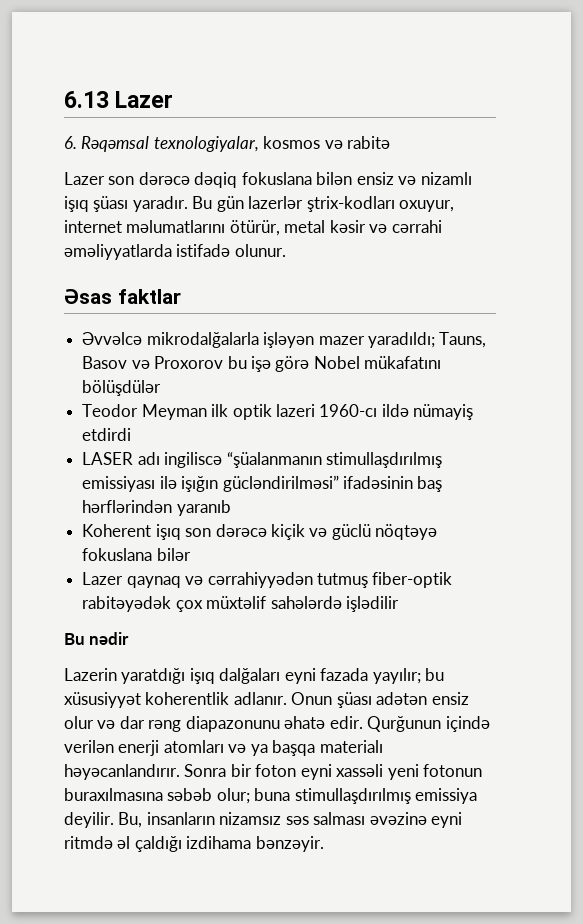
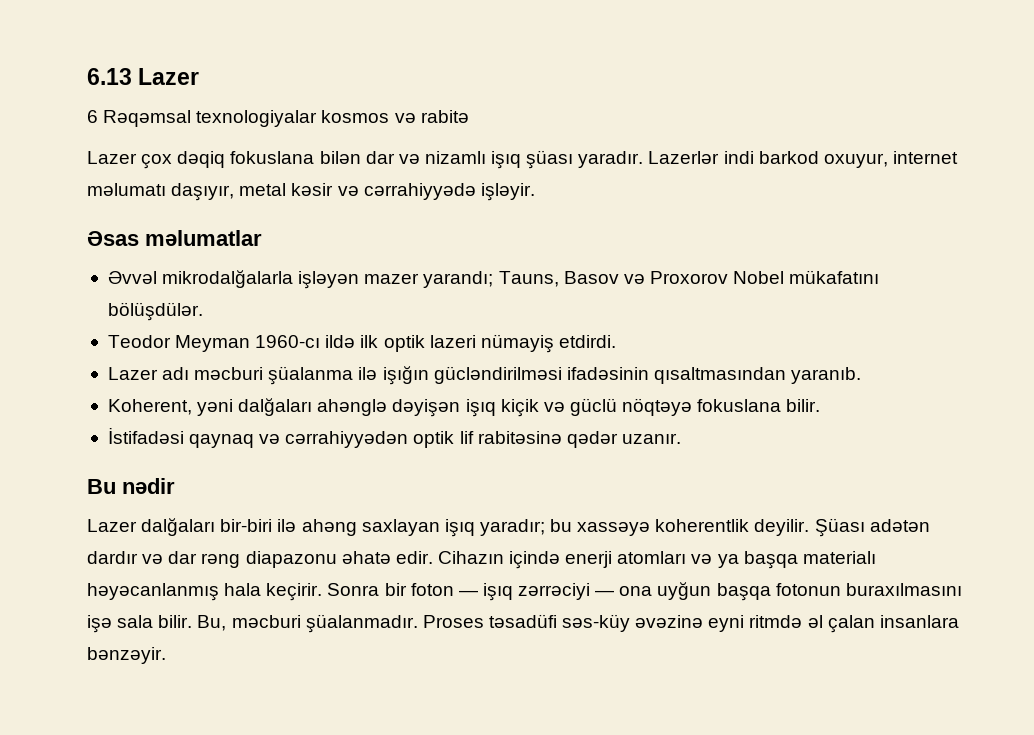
[64,136,259,152] 6. Rəqəmsal texnologiyalar, -> [87,110,318,127] 6 Rəqəmsal texnologiyalar
[108,172,190,185] son dərəcə -> [141,154,173,169] çox
[356,172,394,185] ensiz -> [365,151,395,164] dar
[192,196,455,212] [64,220,442,236] [64,244,286,260] Bu gün lazerlər ştrix-kodları oxuyur, internet məlumatlarını ötürür, metal kəsir və cərrahi əməliyyatlarda istifadə olunur. -> [648,151,958,168] [87,183,535,201] Lazerlər indi barkod oxuyur, internet məlumatı daşıyır, metal kəsir və cərrahiyyədə işləyir.
[117,289,181,304] [82,332,143,345] faktlar // Əvvəlcə -> [145,230,262,246] [107,271,157,284] məlumatlar // Əvvəl
[367,332,435,348] yaradıldı; -> [423,271,494,288] yarandı;
[227,356,310,372] bu işə görə -> (728, 277) none
[82,380,162,396] bölüşdülər -> [107,302,203,321] bölüşdülər.
(207, 412) none -> [255,335,356,348] 1960-cı ildə
[319,404,474,420] [82,428,132,441] [82,452,442,468] [82,475,443,492] [82,500,231,516] [82,524,267,540] 1960-cı ildə nümayiş etdirdi // LASER adı ingiliscə “şüalanmanın stimullaşdırılmış emissiyası ilə işığın gücləndirilməsi” ifadəsinin baş hərflərindən yaranıb // Koherent işıq son dərəcə -> [480,334,616,353] [107,366,862,385] [107,398,496,417] nümayiş etdirdi. // Lazer adı məcburi şüalanma ilə işığın gücləndirilməsi ifadəsinin qısaltmasından yaranıb. // Koherent, yəni dalğaları ahənglə dəyişən işıq
[156,548,191,561] [82,572,124,585] bilər // Lazer -> [786,399,821,412] [107,427,184,444] bilir. // İstifadəsi
[316,572,453,588] [82,596,399,612] [64,632,130,645] [64,668,445,684] [64,692,469,708] [64,716,94,729] tutmuş fiber-optik rabitəyədək çox müxtəlif sahələrdə işlədilir // Bu nədir // Lazerin yaratdığı işıq dalğaları eyni fazada yayılır; bu xüsusiyyət koherentlik adlanır. Onun şüası adətən ensiz olur -> [413,431,681,448] [87,478,175,494] [87,518,930,537] [87,551,138,564] optik lif rabitəsinə qədər uzanır. // Bu nədir // Lazer dalğaları bir-biri ilə ahəng saxlayan işıq yaradır; bu xassəyə koherentlik deyilir. Şüası adətən dardır
[185,716,280,732] diapazonunu -> [245,551,337,568] diapazonu
[367,716,490,732] [64,740,114,753] Qurğunun içində verilən -> [437,551,561,569] Cihazın içində
[64,764,483,780] [64,788,478,804] [64,812,366,828] həyəcanlandırır. Sonra bir foton eyni xassəli yeni fotonun buraxılmasına səbəb olur; buna stimullaşdırılmış emissiya deyilir. Bu, insanların nizamsız səs salması -> [87,582,962,601] [87,614,631,633] həyəcanlanmış hala keçirir. Sonra bir foton — işıq zərrəciyi — ona uyğun başqa fotonun buraxılmasını işə sala bilir. Bu, məcburi şüalanmadır. Proses təsadüfi səs-küy
[134,836,252,852] çaldığı izdihama -> [827,615,959,633] çalan insanlara

